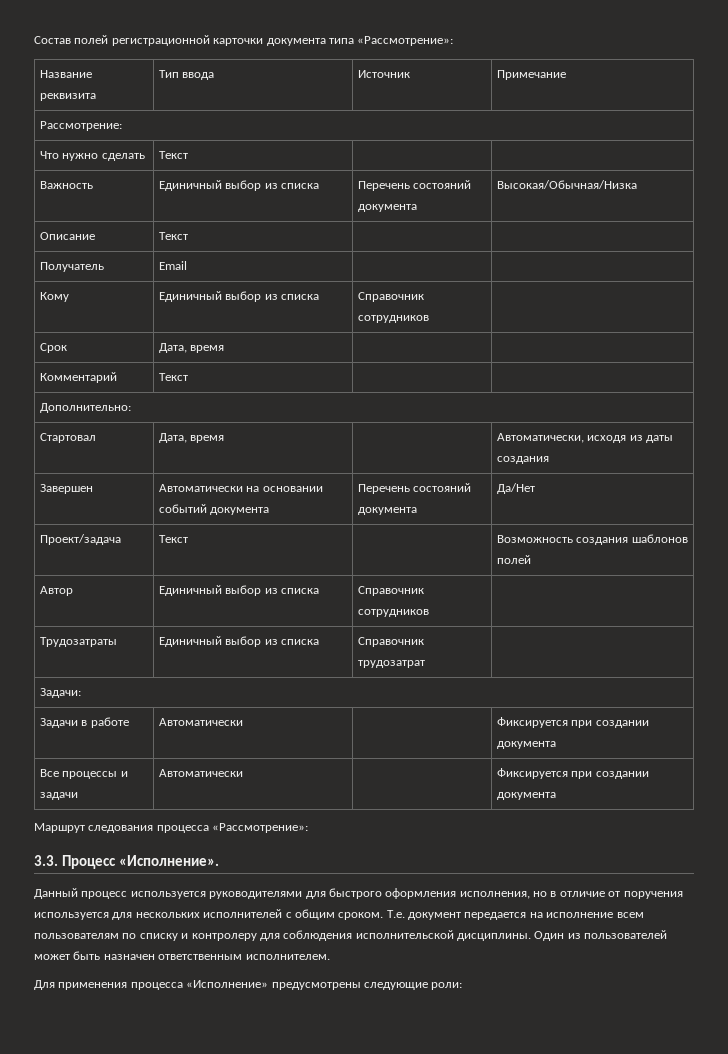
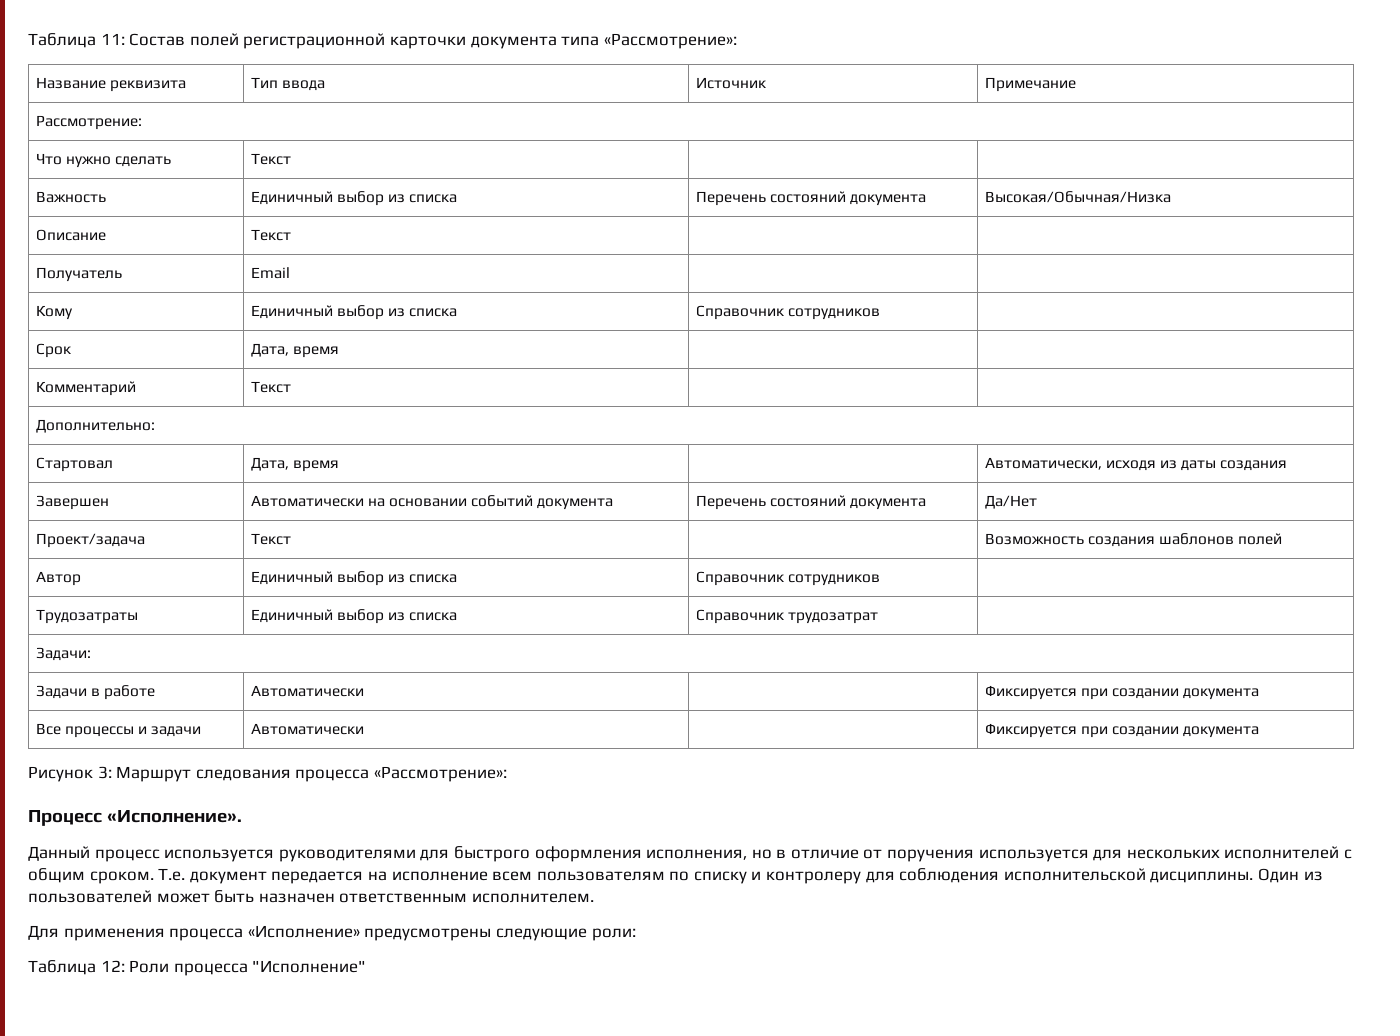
(34, 40) none -> [28,33,125,48] Таблица 11:
(556, 796) none -> [28,766,112,782] Рисунок 3:
[34,855,58,866] 3.3. -> (507, 774) none
(463, 986) none -> [28,960,367,976] // Таблица 12: Роли процесса "Исполнение"

